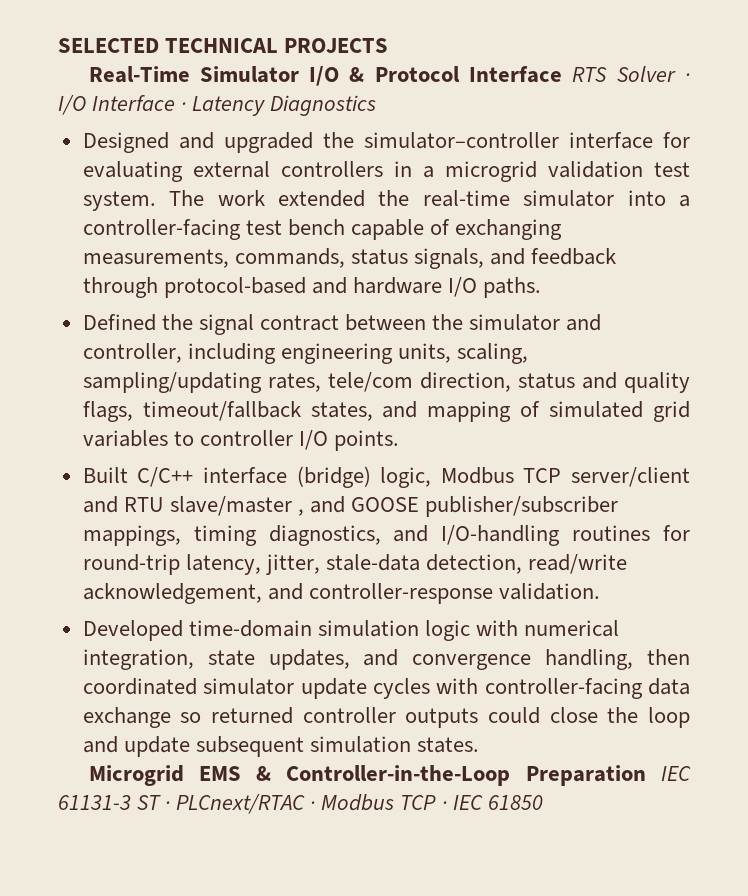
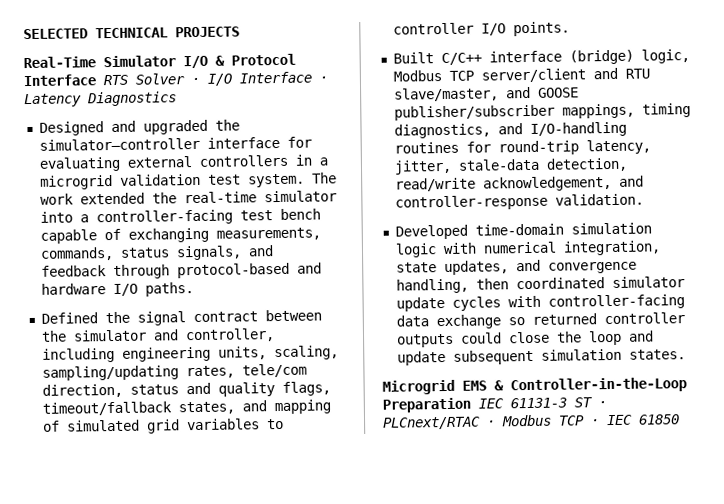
[169,496,304,516] slave/master , -> [393,87,499,102] slave/master,

